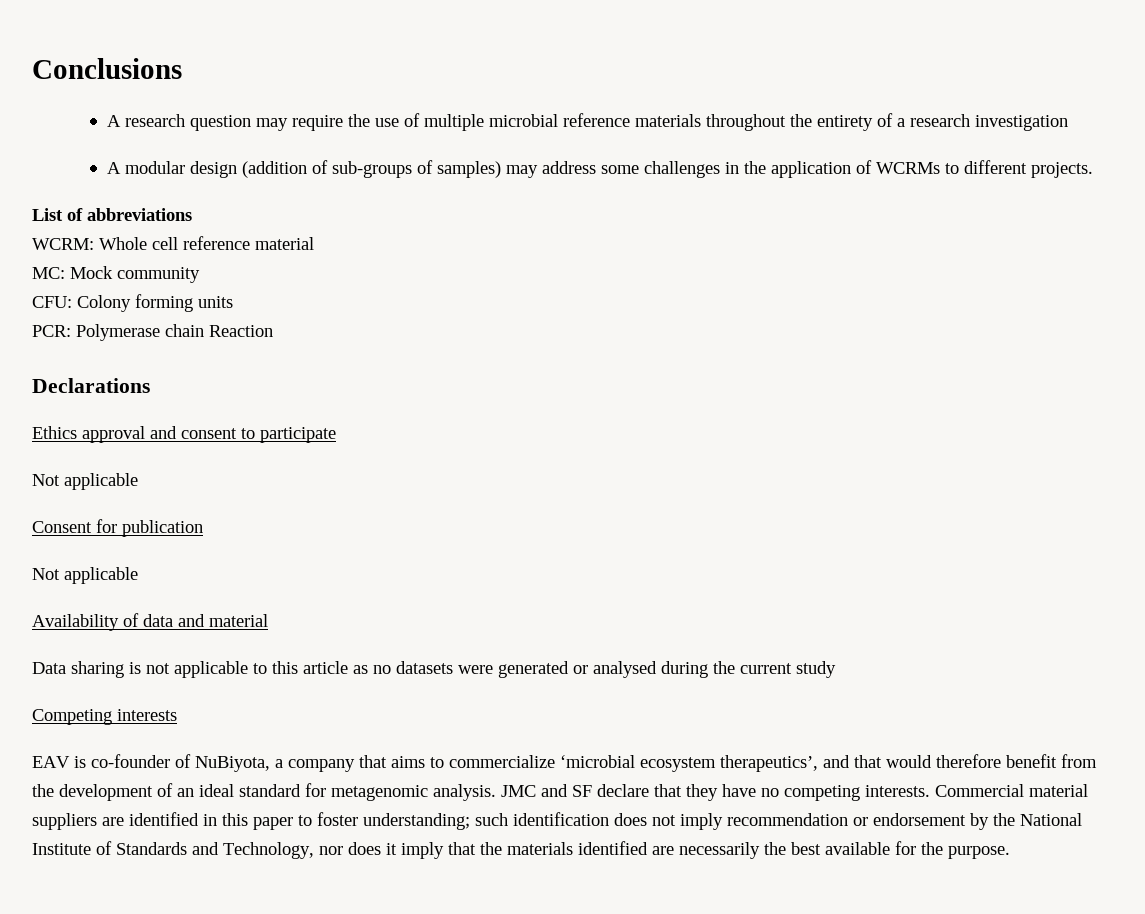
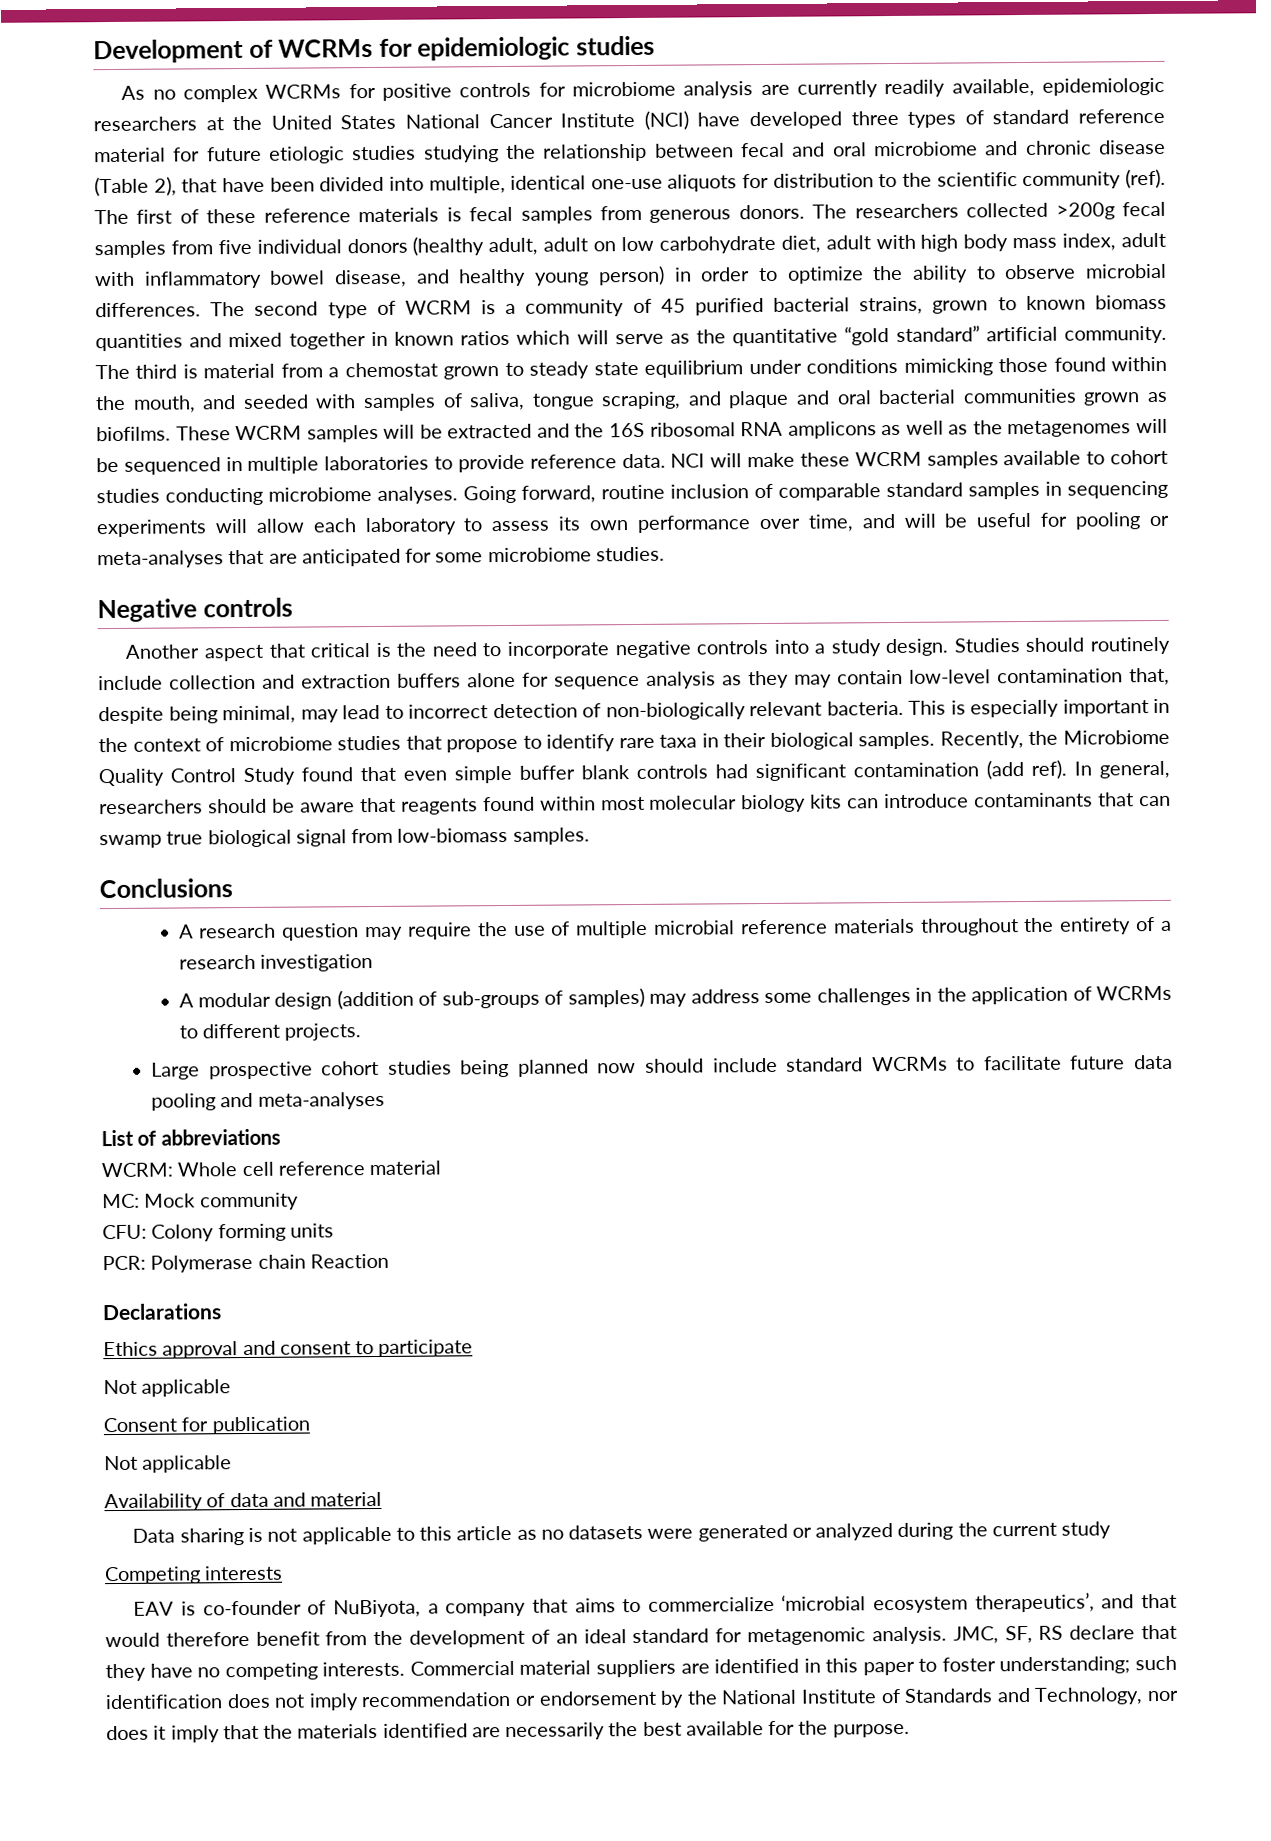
(32, 68) none -> [93,35,656,64] [121,77,1166,103] [93,108,1166,132] [94,139,1167,164] [94,168,1166,197] [94,201,1166,225] [94,232,1167,259] [95,263,1167,289] [95,294,1167,319] [95,325,1167,352] [95,356,1167,380] [95,388,1168,413] [96,418,1168,443] [96,449,1169,475] [96,480,1168,506] [96,512,1170,538] [97,546,665,569] [97,597,293,623] [125,636,1170,662] [98,667,1170,691] [98,698,1170,725] [98,729,1170,753] [98,759,1170,787] [99,792,1171,815] [99,827,590,849] Development of WCRMs for epidemiologic studies // As no complex WCRMs for positive controls for microbiome analysis are currently readily available, epidemiologic researchers at the United States National Cancer Institute (NCI) have developed three types of standard reference material for future etiologic studies studying the relationship between fecal and oral microbiome and chronic disease (Table 2), that have been divided into multiple, identical one-use aliquots for distribution to the scientific community (ref). The first of these reference materials is fecal samples from generous donors. The researchers collected >200g fecal samples from five individual donors (healthy adult, adult on low carbohydrate diet, adult with high body mass index, adult with inflammatory bowel disease, and healthy young person) in order to optimize the ability to observe microbial differences. The second type of WCRM is a community of 45 purified bacterial strains, grown to known biomass quantities and mixed together in known ratios which will serve as the quantitative “gold standard” artificial community. The third is material from a chemostat grown to steady state equilibrium under conditions mimicking those found within the mouth, and seeded with samples of saliva, tongue scraping, and plaque and oral bacterial communities grown as biofilms. These WCRM samples will be extracted and the 16S ribosomal RNA amplicons as well as the metagenomes will be sequenced in multiple laboratories to provide reference data. NCI will make these WCRM samples available to cohort studies conducting microbiome analyses. Going forward, routine inclusion of comparable standard samples in sequencing experiments will allow each laboratory to assess its own performance over time, and will be useful for pooling or meta-analyses that are anticipated for some microbiome studies. // Negative controls // Another aspect that critical is the need to incorporate negative controls into a study design. Studies should routinely include collection and extraction buffers alone for sequence analysis as they may contain low-level contamination that, despite being minimal, may lead to incorrect detection of non-biologically relevant bacteria. This is especially important in the context of microbiome studies that propose to identify rare taxa in their biological samples. Recently, the Microbiome Quality Control Study found that even simple buffer blank controls had significant contamination (add ref). In general, researchers should be aware that reagents found within most molecular biology kits can introduce contaminants that can swamp true biological signal from low-biomass samples. //
(1093, 170) none -> [150,1054,1174,1080] [150,1091,385,1111] // Large prospective cohort studies being planned now should include standard WCRMs to facilitate future data pooling and meta-analyses
[593,661,657,678] analysed -> [815,1523,894,1541] analyzed
[501,784,592,797] JMC and SF -> [952,1625,1064,1644] JMC, SF, RS

